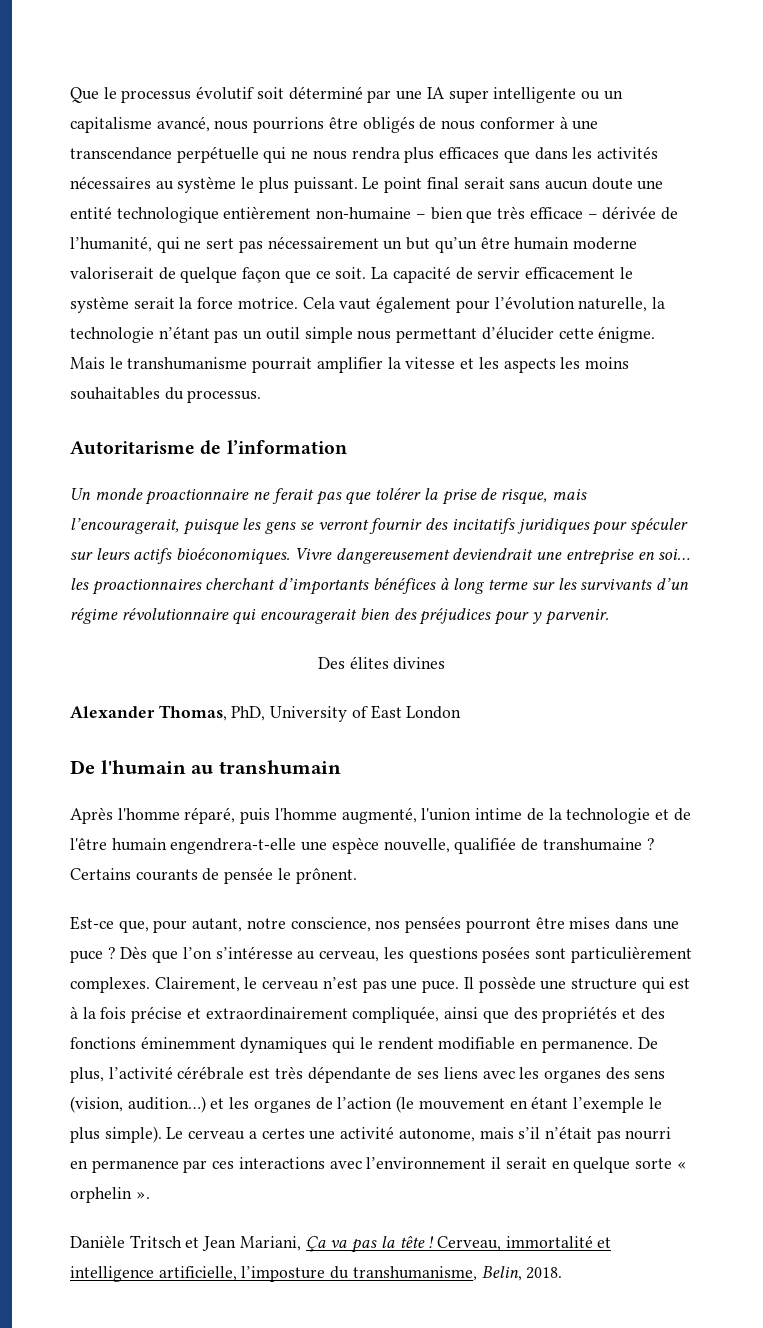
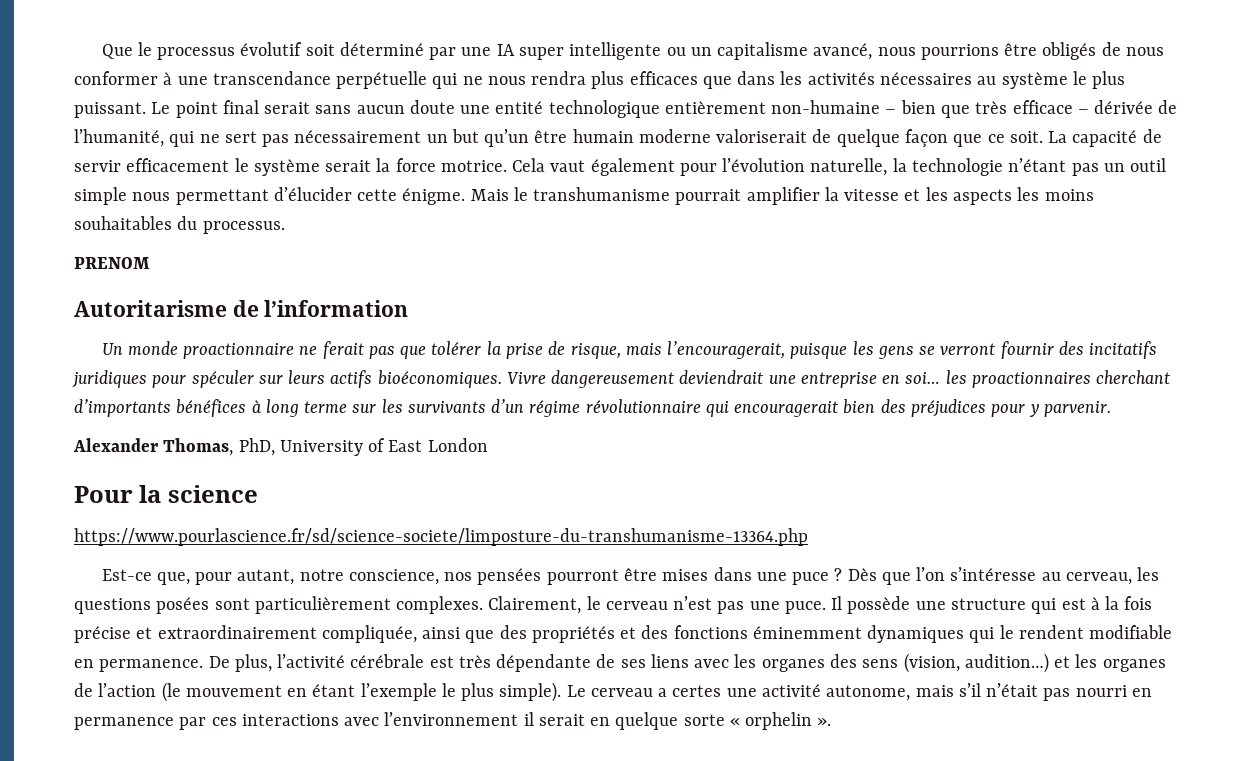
(262, 396) none -> [74,257,150,269] // PRENOM
[317,656,446,670] // Des élites divines -> (1111, 409) none
[70,760,341,774] [70,807,691,824] [70,837,655,854] [70,867,357,884] De l'humain au transhumain // Après l'homme réparé, puis l'homme augmenté, l'union intime de la technologie et de l'être humain engendrera-t-elle une espèce nouvelle, qualifiée de transhumaine ? Certains courants de pensée le prônent. -> [74,485,258,503] [74,528,808,546] Pour la science // https://www.pourlascience.fr/sd/science-societe/limposture-du-transhumanisme-13364.php
[70,1235,612,1253] [70,1266,563,1282] // Danièle Tritsch et Jean Mariani, Ça va pas la tête ! Cerveau, immortalité et intelligence artificielle, l’imposture du transhumanisme, Belin, 2018. -> (832, 721) none

